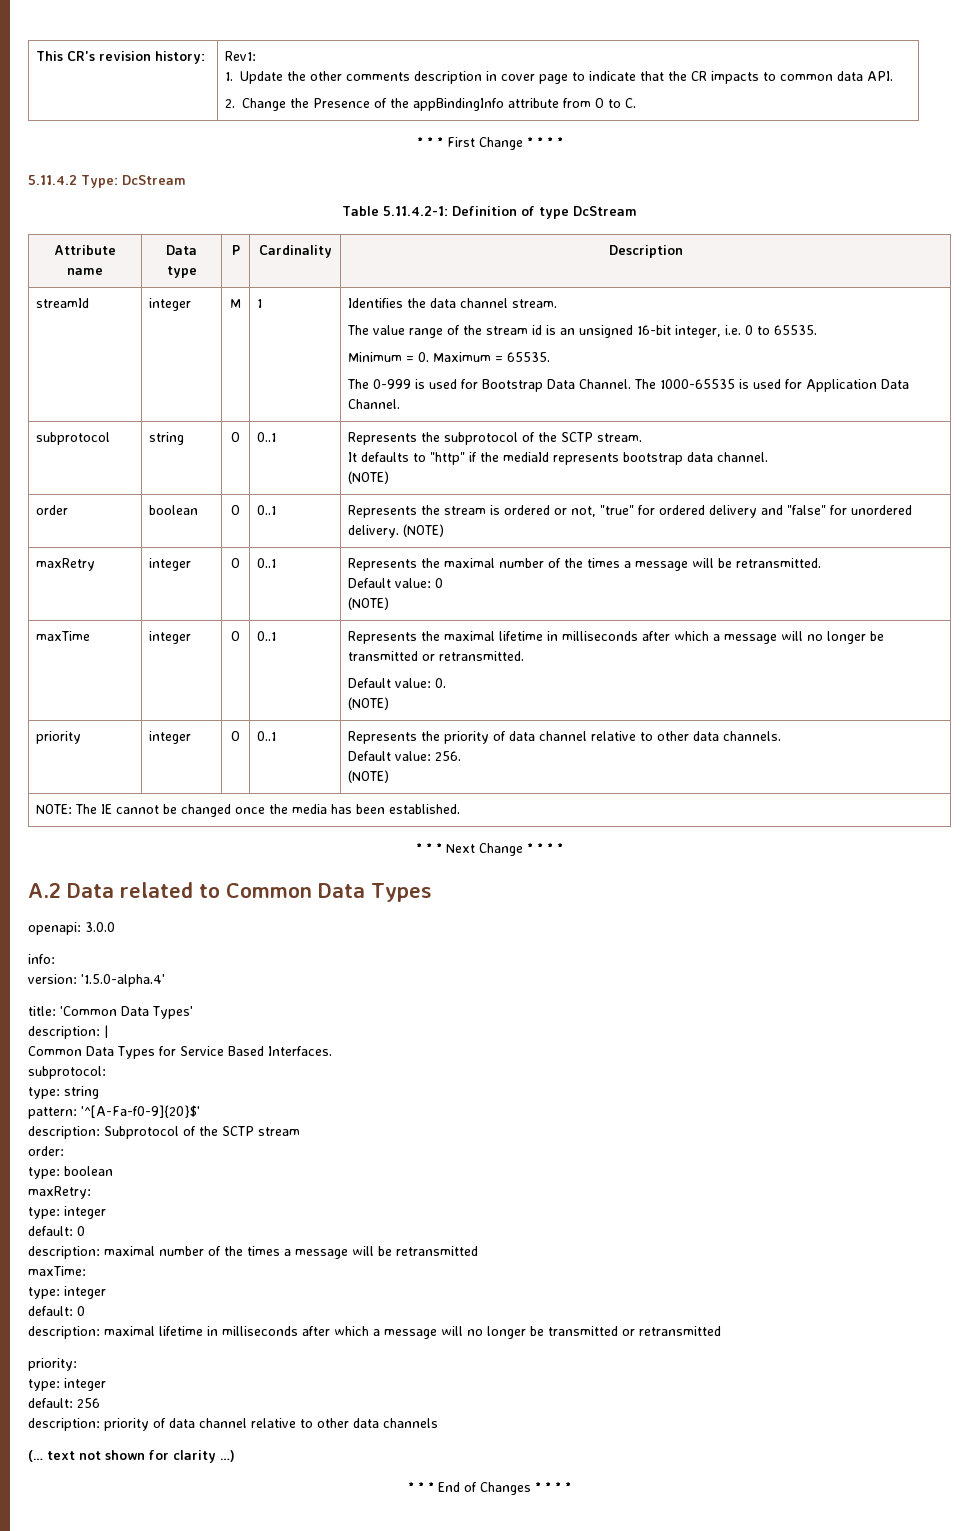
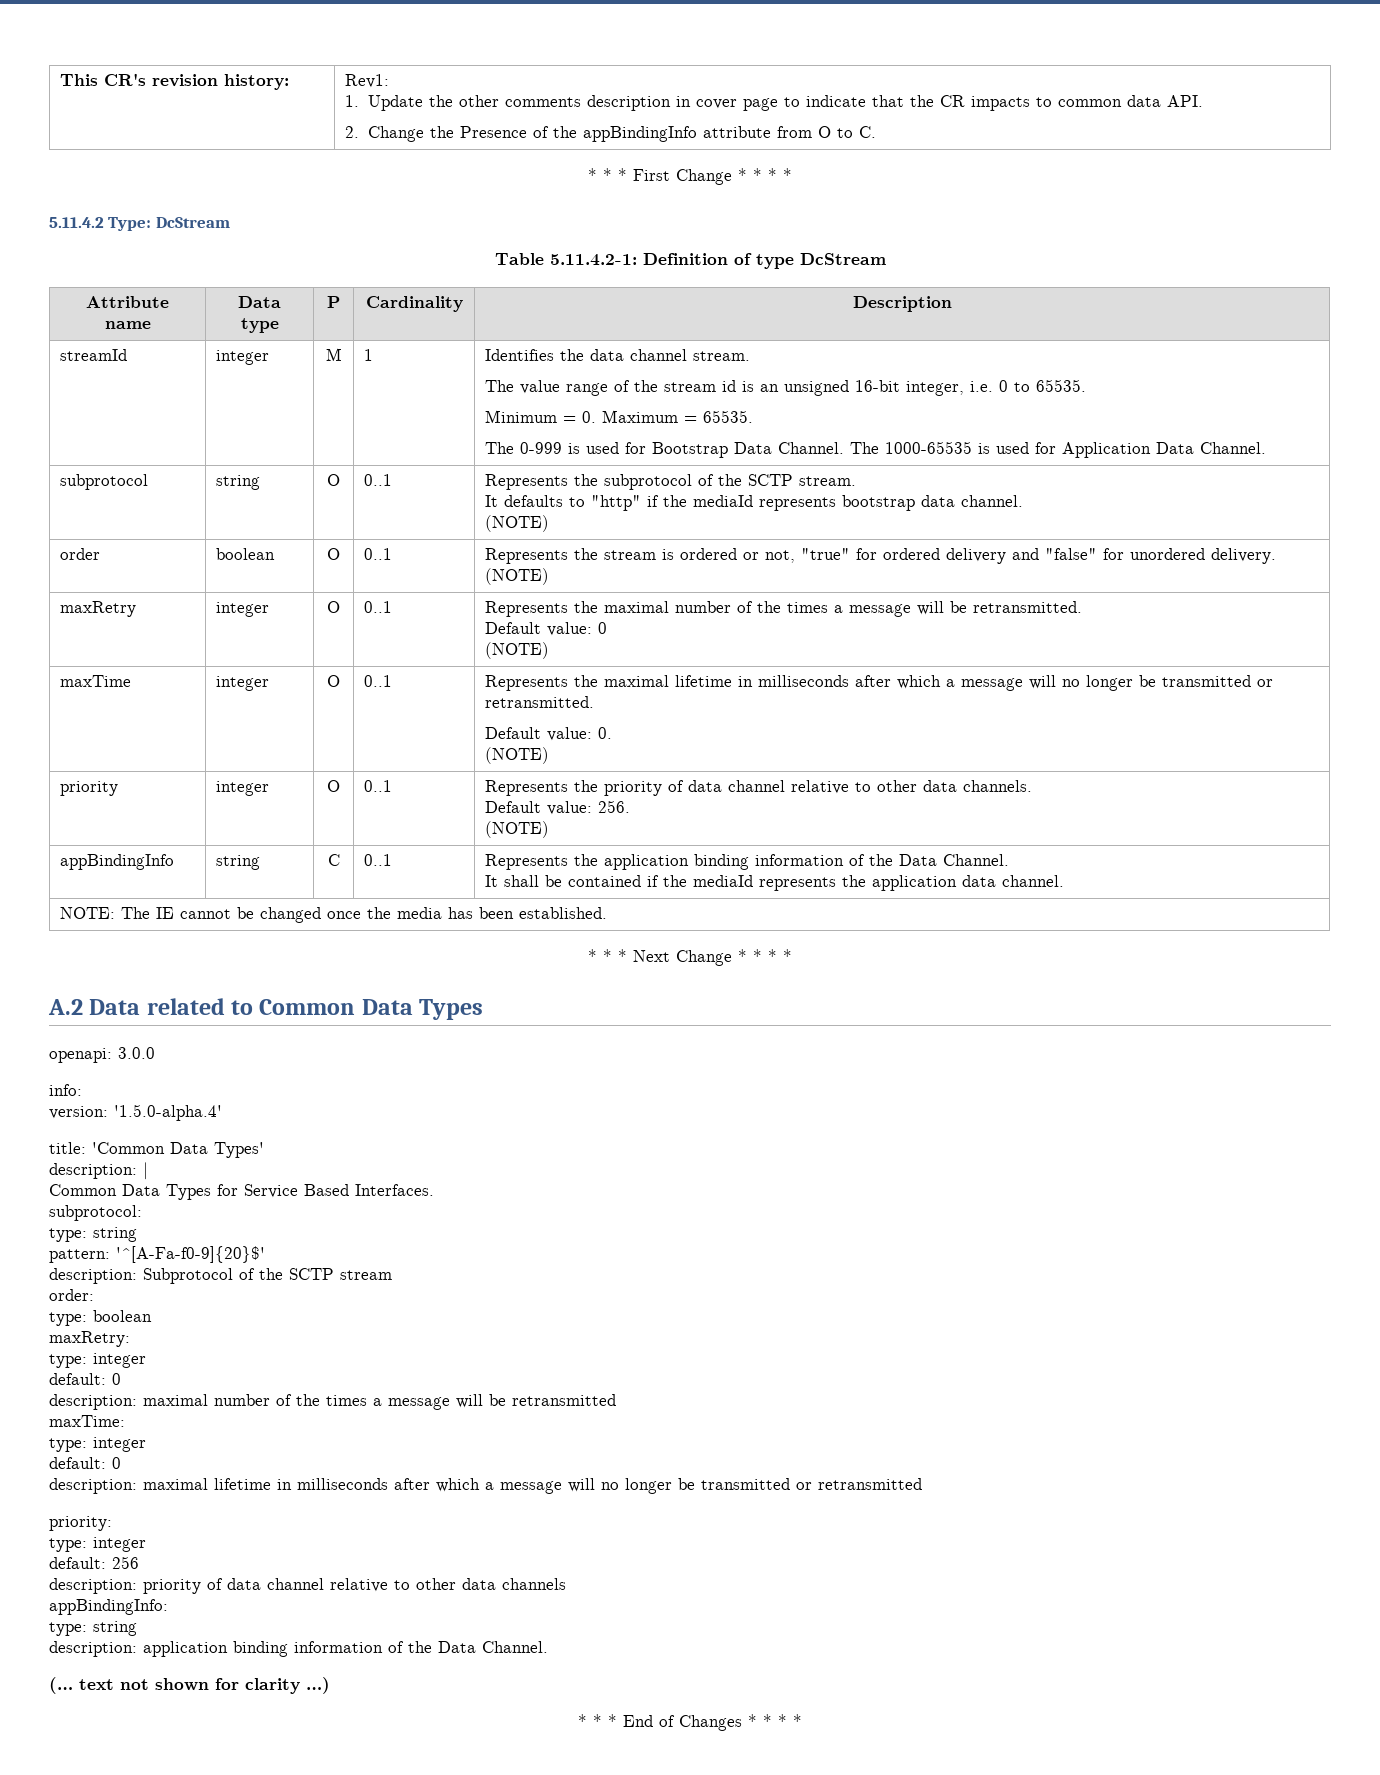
(390, 776) none -> [60,854,175,870] [216,855,261,870] [327,854,340,866] [364,854,393,866] [485,854,1010,870] [485,875,1065,891] // appBindingInfo | string | C | 0..1 | Represents the application binding information of the Data Channel. // It shall be contained if the mediaId represents the application data channel.
(438, 1423) none -> [49,1599,168,1615] [49,1621,137,1636] [49,1641,548,1657] // appBindingInfo: // type: string // description: application binding information of the Data Channel.

